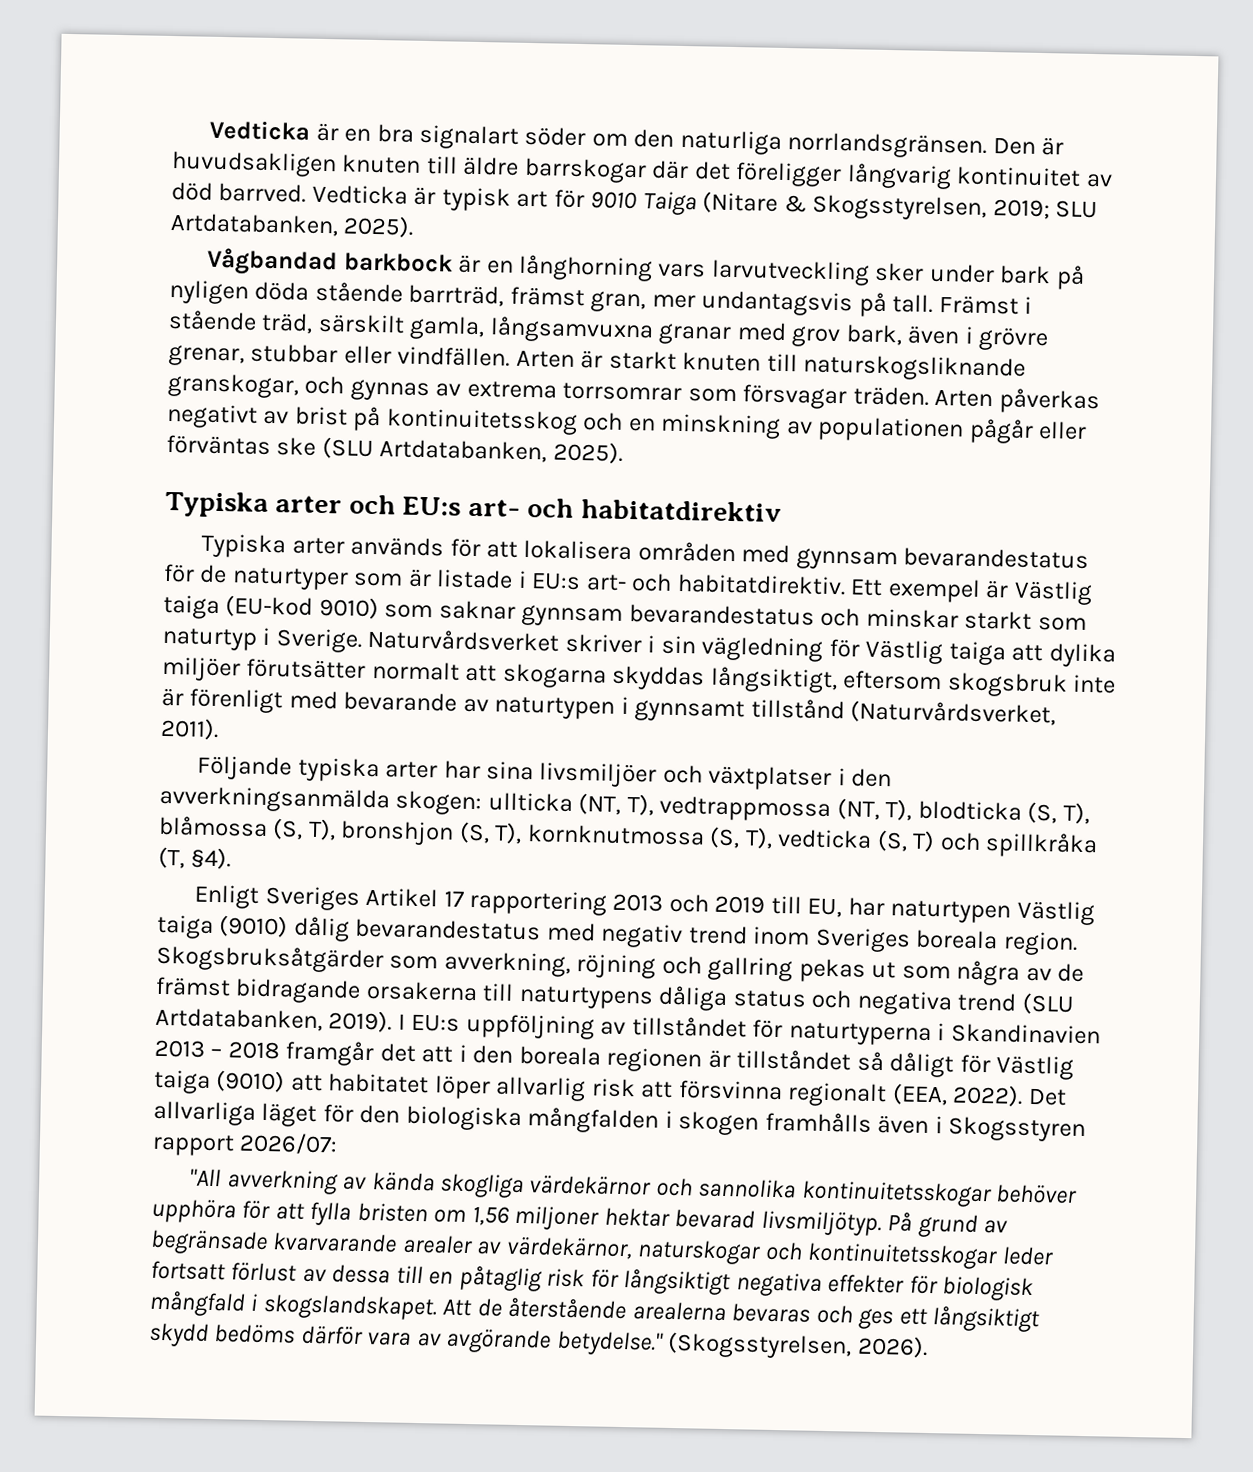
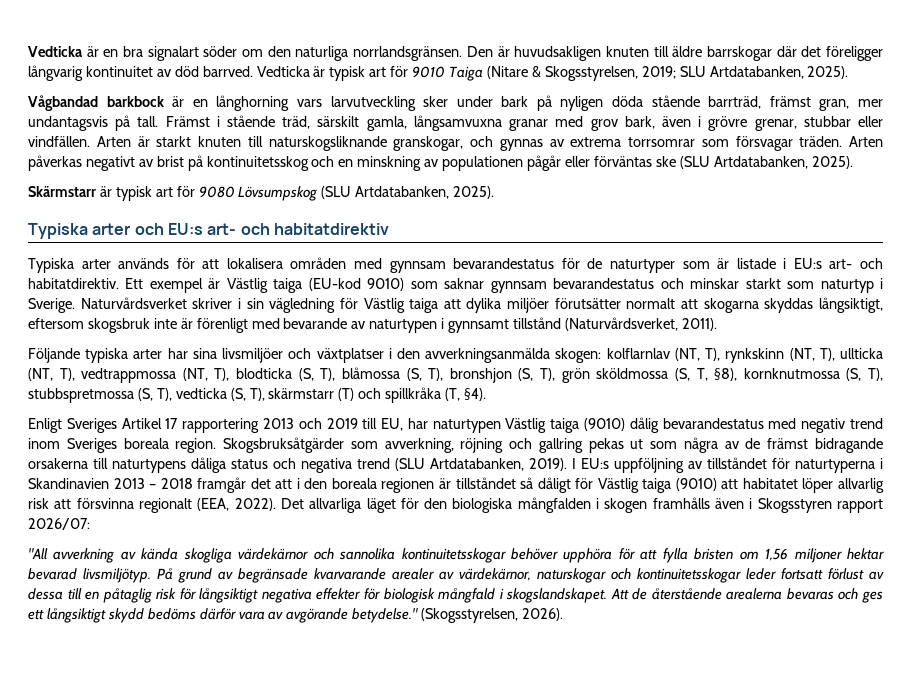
(623, 452) none -> [28,186,495,201] // Skärmstarr är typisk art för 9080 Lövsumpskog (SLU Artdatabanken, 2025).
(483, 803) none -> [606,348,835,363] kolflarnlav (NT, T), rynkskinn (NT, T),
[526,824,936,853] kornknutmossa (S, T), vedticka (S, T) -> [561,368,883,383] [28,388,355,403] grön sköldmossa (S, T, §8), kornknutmossa (S, T), stubbspretmossa (S, T), vedticka (S, T), skärmstarr (T)

